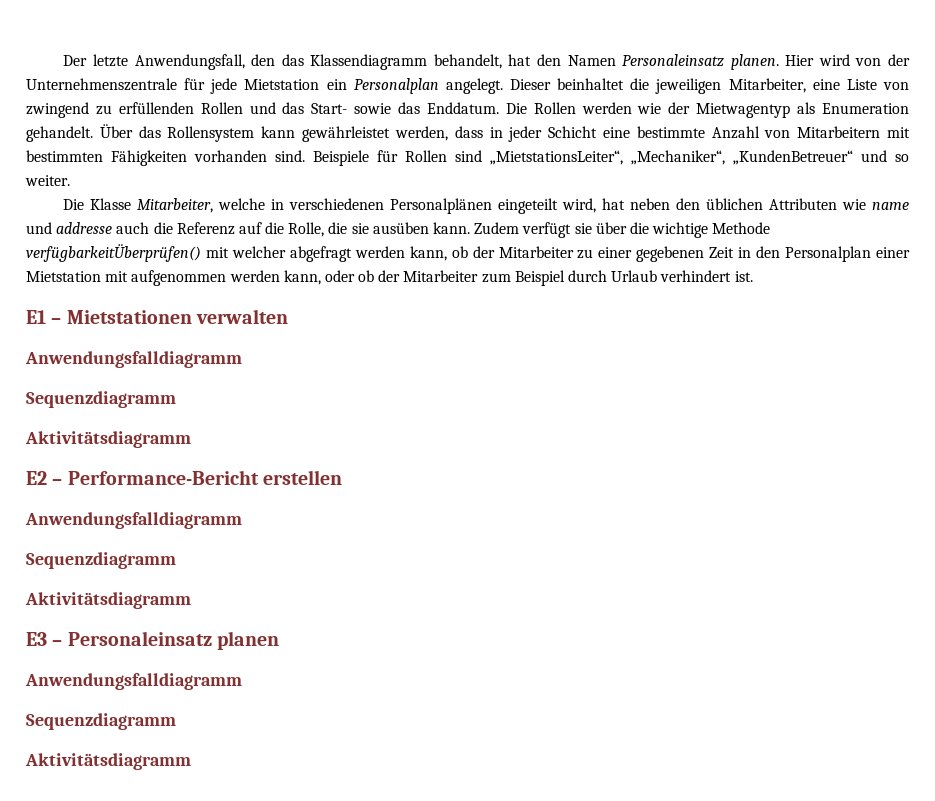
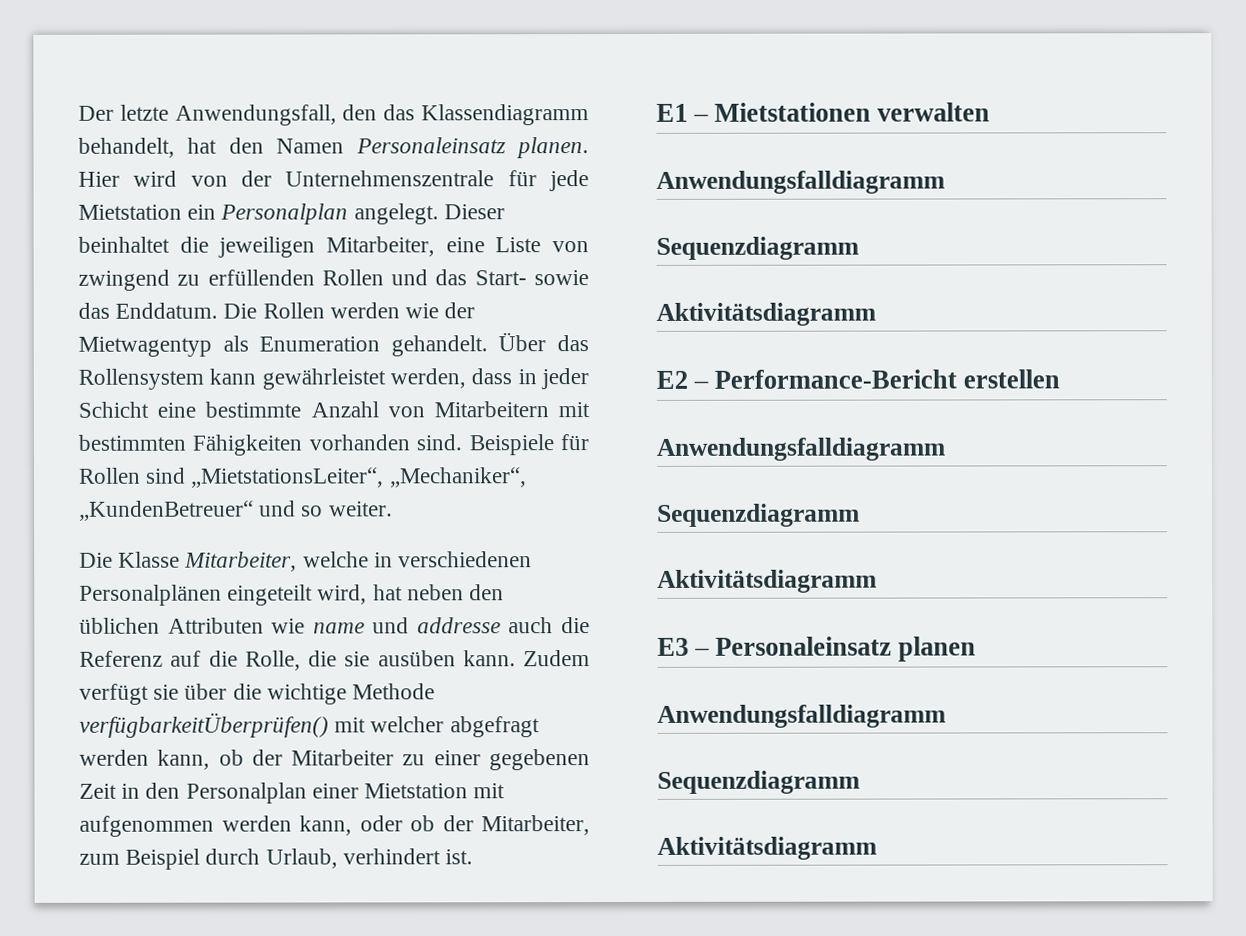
[403,270,479,282] Mitarbeiter -> [481,815,590,836] Mitarbeiter,
[611,270,658,282] Urlaub -> [265,848,338,869] Urlaub,

